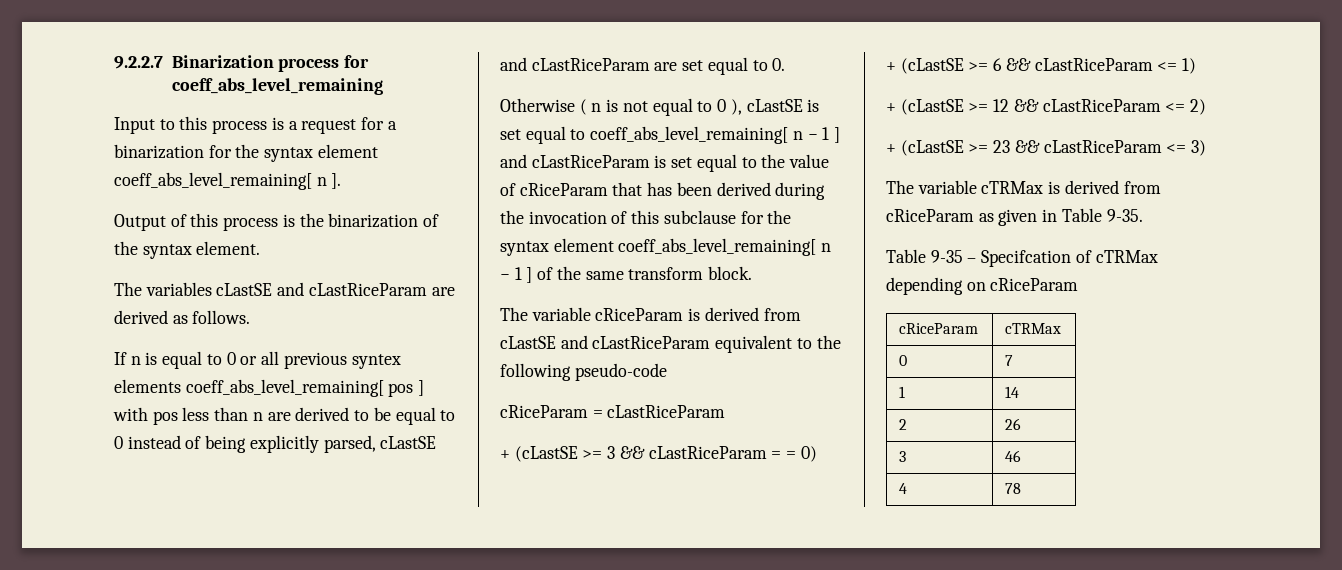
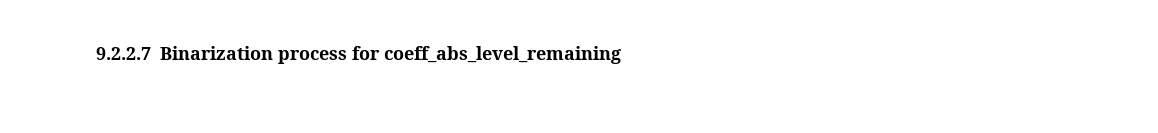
[114,116,397,134] [114,144,378,162] [114,172,342,190] [114,213,440,231] [114,241,261,259] [114,282,455,296] [114,310,251,324] [114,351,401,369] [114,379,425,397] [113,407,456,425] [114,435,437,453] [500,57,786,75] [500,98,820,116] [500,126,841,144] [500,154,830,172] [500,182,826,200] [500,210,792,224] [500,238,832,256] [500,266,753,283] [500,307,801,321] [500,335,841,353] [500,363,667,381] [500,405,726,418] [500,446,817,462] [886,58,1197,74] [886,99,1207,115] [886,140,1207,156] [886,180,1161,194] [886,208,1143,226] [886,249,1158,267] [886,277,1079,295] [899,323,979,334] [1005,323,1062,334] [899,355,908,366] [1005,355,1014,366] [899,386,906,398] [1005,386,1020,398] [899,419,908,430] [1005,418,1022,430] [899,451,907,462] [1005,450,1022,462] [899,483,908,494] [1005,483,1022,494] // Input to this process is a request for a binarization for the syntax element coeff_abs_level_remaining[ n ]. // Output of this process is the binarization of the syntax element. // The variables cLastSE and cLastRiceParam are derived as follows. // If n is equal to 0 or all previous syntex elements coeff_abs_level_remaining[ pos ] with pos less than n are derived to be equal to 0 instead of being explicitly parsed, cLastSE and cLastRiceParam are set equal to 0. // Otherwise ( n is not equal to 0 ), cLastSE is set equal to coeff_abs_level_remaining[ n − 1 ] and cLastRiceParam is set equal to the value of cRiceParam that has been derived during the invocation of this subclause for the syntax element coeff_abs_level_remaining[ n − 1 ] of the same transform block. // The variable cRiceParam is derived from cLastSE and cLastRiceParam equivalent to the following pseudo-code // cRiceParam = cLastRiceParam // + (cLastSE >= 3 && cLastRiceParam = = 0) // + (cLastSE >= 6 && cLastRiceParam <= 1) // + (cLastSE >= 12 && cLastRiceParam <= 2) // + (cLastSE >= 23 && cLastRiceParam <= 3) // The variable cTRMax is derived from cRiceParam as given in Table 9-35. // Table 9-35 – Specifcation of cTRMax depending on cRiceParam // cRiceParam | cTRMax // 0 | 7 // 1 | 14 // 2 | 26 // 3 | 46 // 4 | 78 -> (621, 55) none

